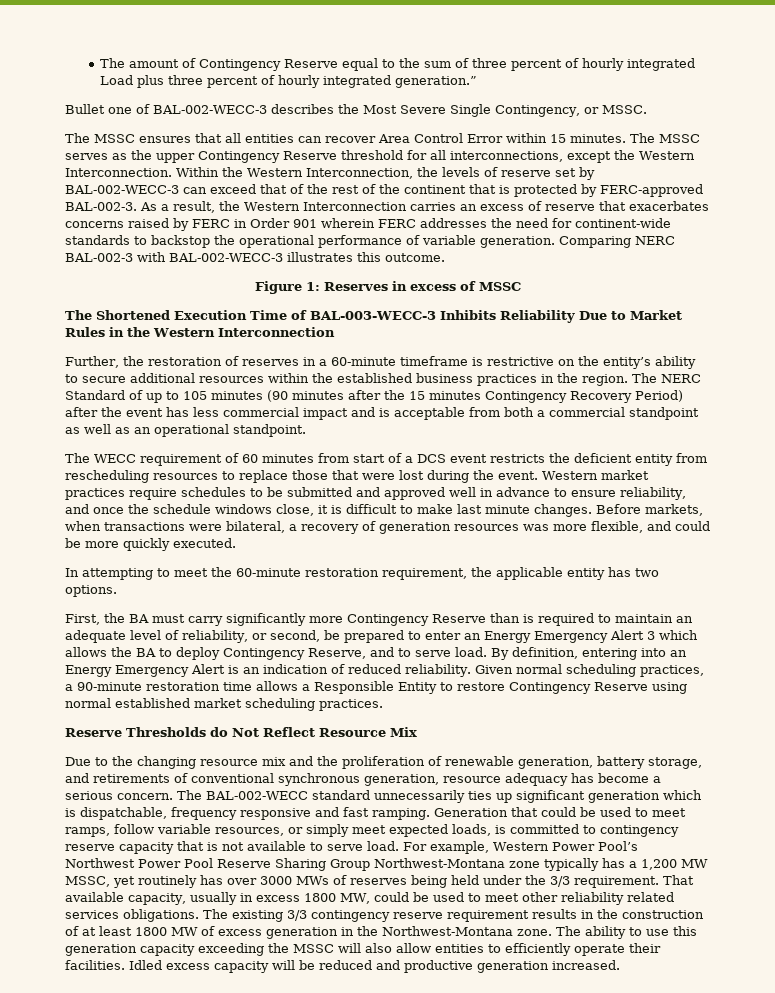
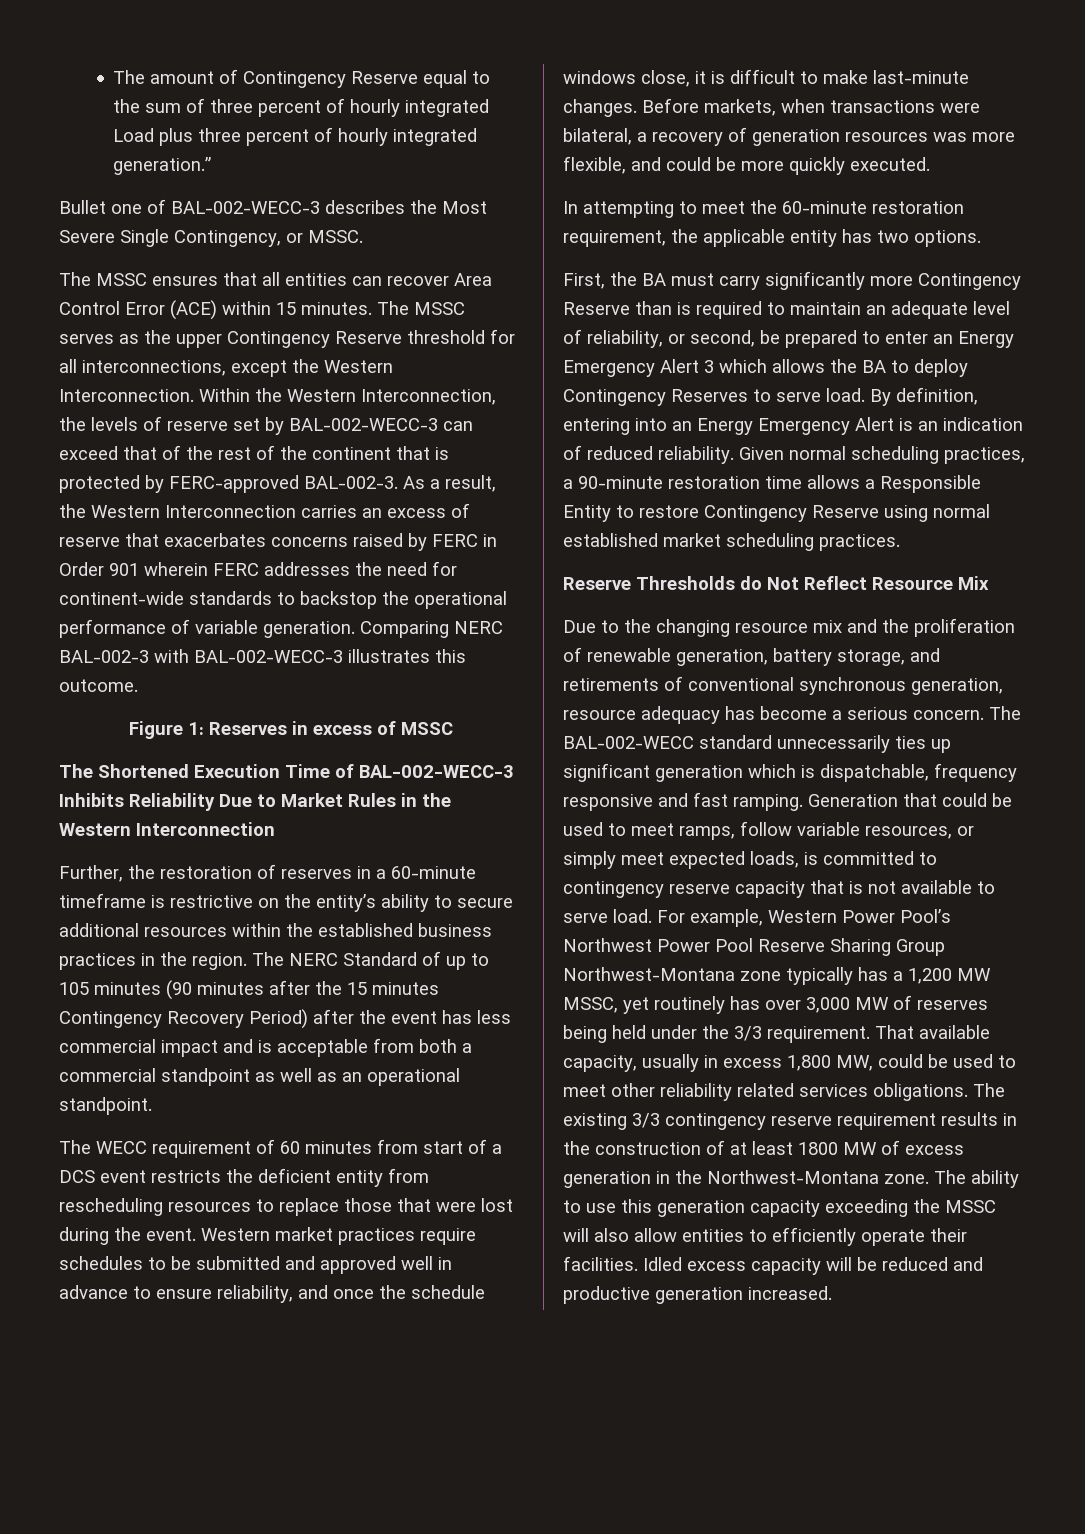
(503, 138) none -> [170,300,217,320] (ACE)
[310,311,436,320] BAL-003-WECC-3 -> [359,765,514,778] BAL-002-WECC-3
[457,504,530,514] last minute -> [873,70,969,84] last-minute
[308,647,394,659] Reserve, and -> [671,389,748,402] Reserves
[260,876,329,885] 3000 MWs -> [806,997,889,1013] 3,000 MW
[303,893,336,902] 1800 -> [787,1055,831,1071] 1,800

